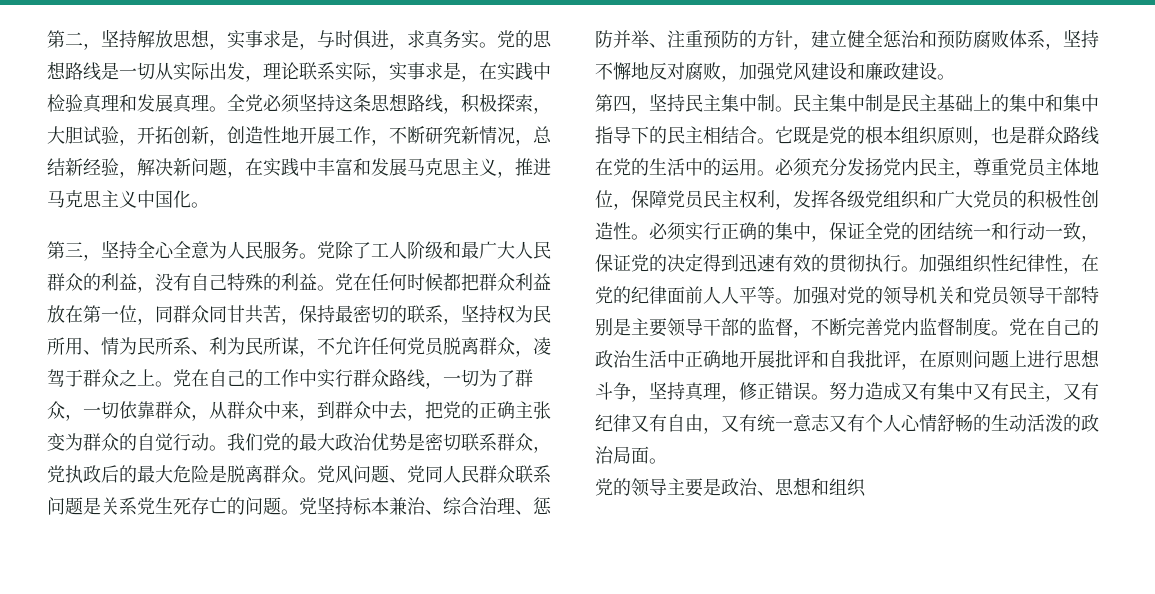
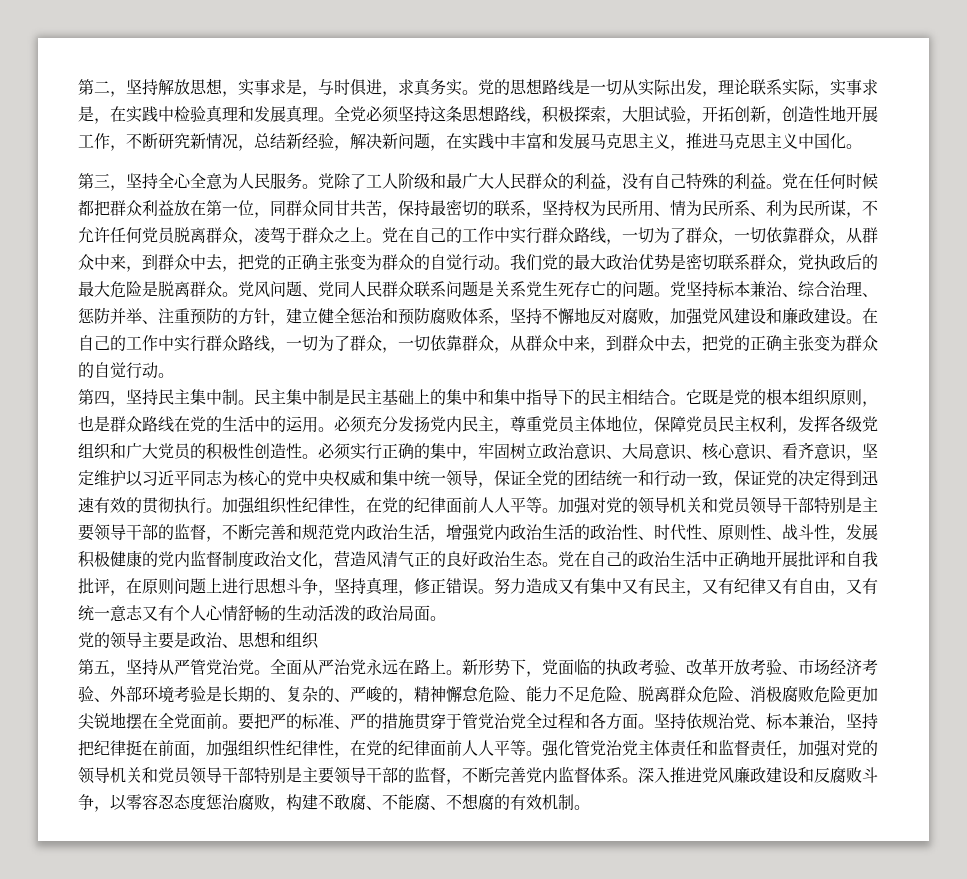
(955, 77) none -> [862,308,878,324] [78,335,878,353] [78,362,174,379] 在自己的工作中实行群众路线，一切为了群众，一切依靠群众，从群众中来，到群众中去，把党的正确主张变为群众的自觉行动。
(829, 238) none -> [478,442,878,461] [78,470,494,488] 牢固树立政治意识、大局意识、核心意识、看齐意识，坚定维护以习近平同志为核心的党中央权威和集中统一领导，
[883,318,991,336] 党内监督制度 -> [286,524,878,542] [78,550,543,569] 和规范党内政治生活，增强党内政治生活的政治性、时代性、原则性、战斗性，发展积极健康的党内监督制度政治文化，营造风清气正的良好政治生态
(866, 487) none -> [78,658,878,677] [78,685,878,704] [78,712,878,731] [78,739,878,758] [78,766,878,785] [78,793,590,812] // 第五，坚持从严管党治党。全面从严治党永远在路上。新形势下，党面临的执政考验、改革开放考验、市场经济考验、外部环境考验是长期的、复杂的、严峻的，精神懈怠危险、能力不足危险、脱离群众危险、消极腐败危险更加尖锐地摆在全党面前。要把严的标准、严的措施贯穿于管党治党全过程和各方面。坚持依规治党、标本兼治，坚持把纪律挺在前面，加强组织性纪律性，在党的纪律面前人人平等。强化管党治党主体责任和监督责任，加强对党的领导机关和党员领导干部特别是主要领导干部的监督，不断完善党内监督体系。深入推进党风廉政建设和反腐败斗争，以零容忍态度惩治腐败，构建不敢腐、不能腐、不想腐的有效机制。

